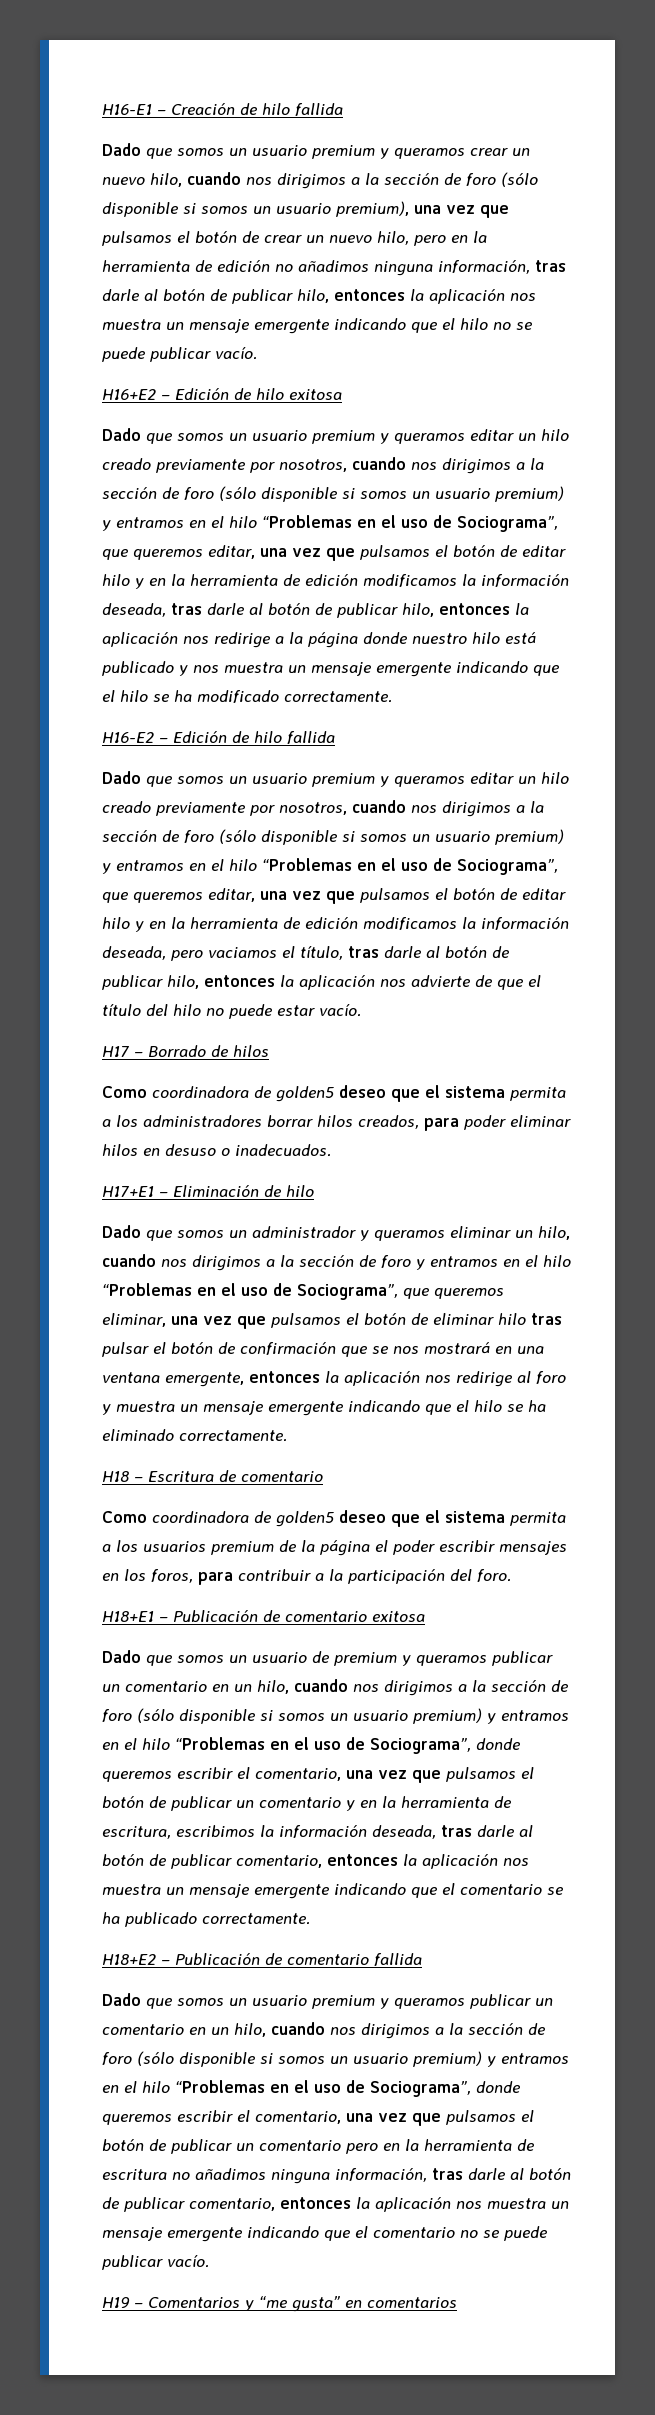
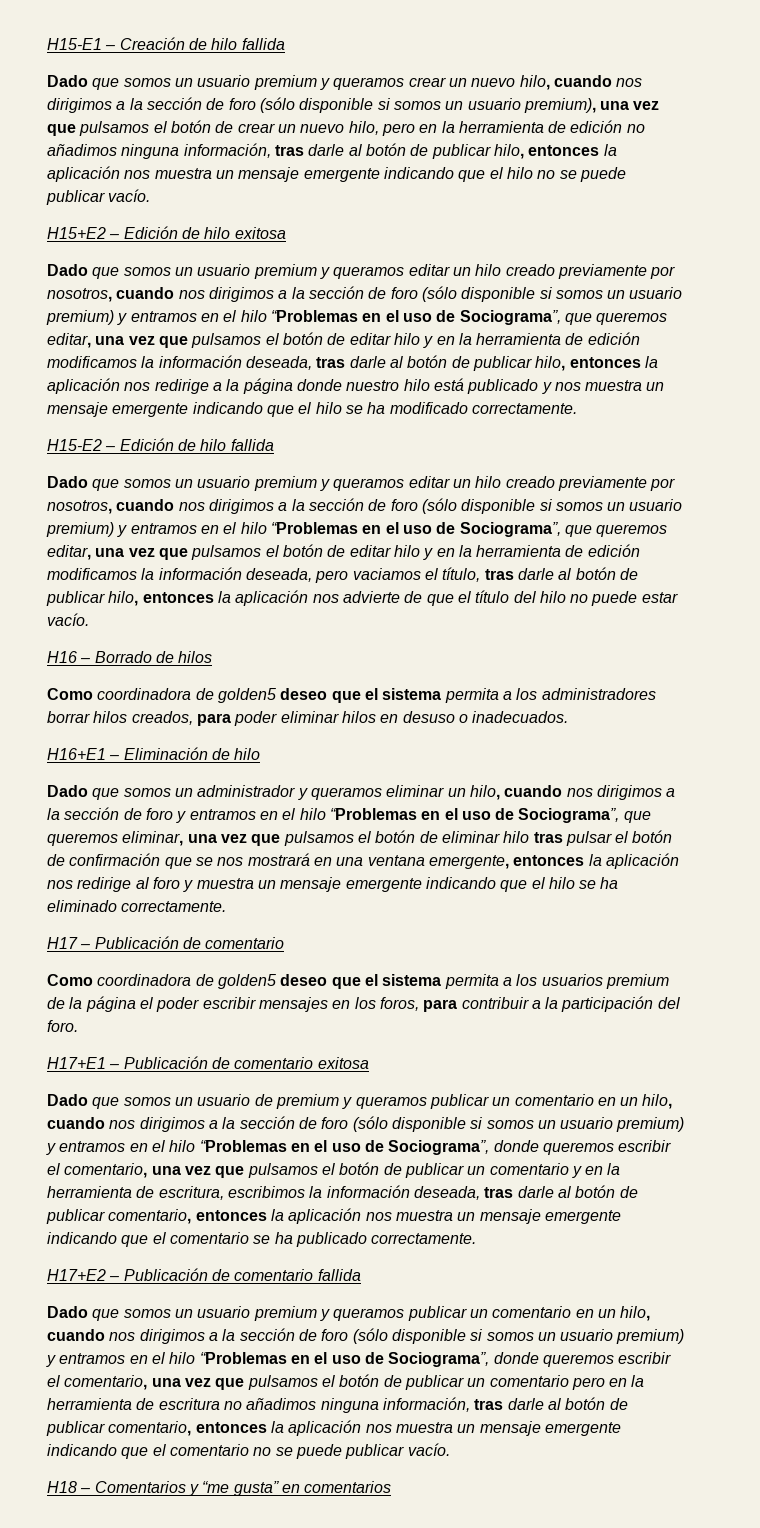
[102,104,152,115] H16-E1 -> [47,38,102,50] H15-E1
[102,389,156,400] H16+E2 -> [47,227,106,239] H15+E2
[102,732,154,743] H16-E2 -> [47,439,102,451] H15-E2
[102,1046,130,1057] H17 -> [47,651,77,663] H16
[102,1186,154,1197] H17+E1 -> [47,748,106,760] H16+E1
[102,1471,214,1482] H18 – Escritura -> [47,936,179,949] H17 – Publicación
[102,1611,154,1622] H18+E1 -> [47,1057,106,1069] H17+E1
[102,1954,156,1965] H18+E2 -> [47,1269,106,1281] H17+E2
[102,2297,130,2308] H19 -> [47,1481,77,1493] H18

